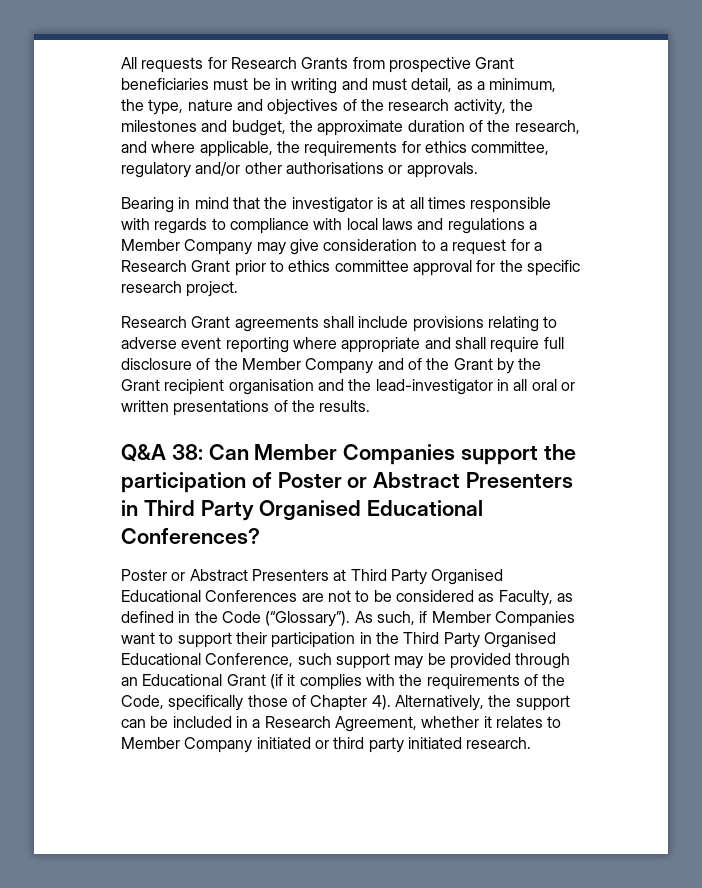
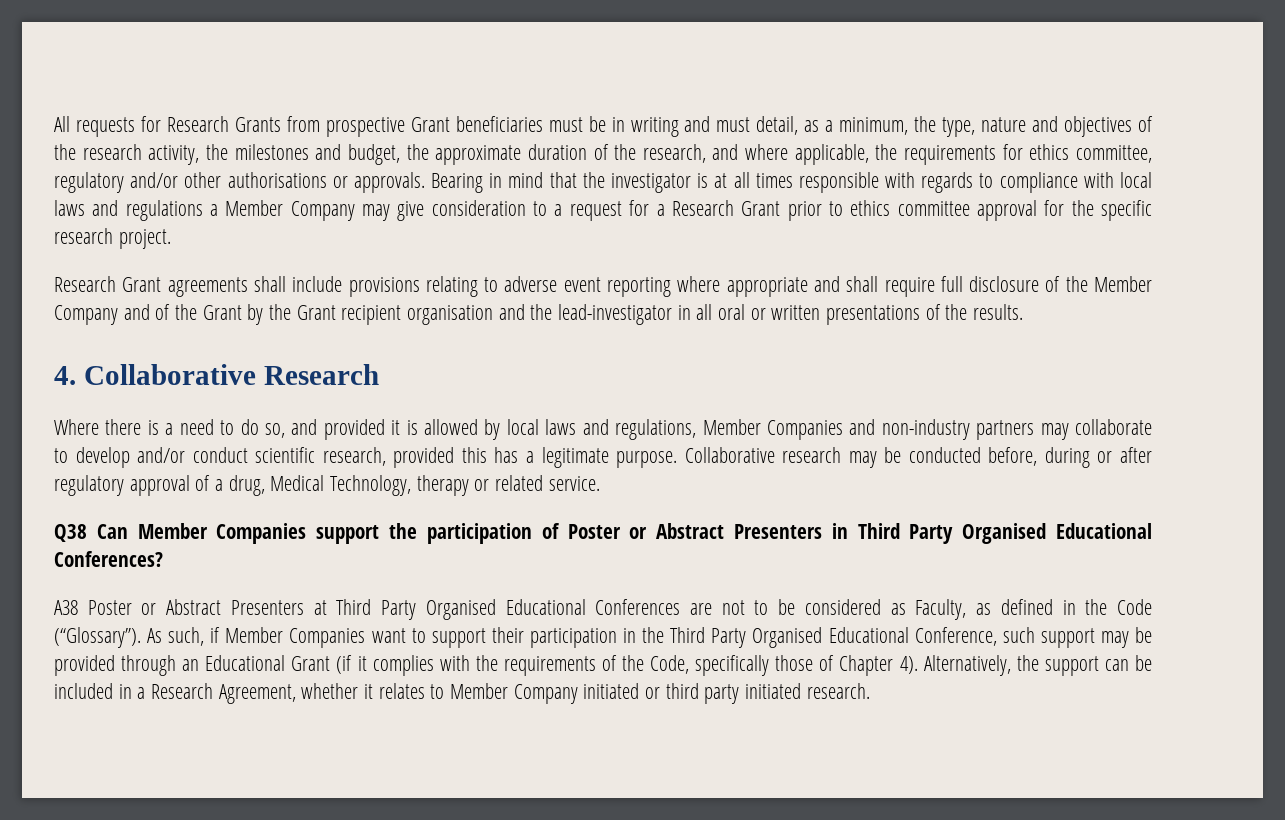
(478, 170) // -> (425, 182) none
[121,444,203,462] Q&A 38: -> [54,364,379,385] [54,419,1152,440] [54,447,1152,468] [54,475,600,496] [54,524,87,542] 4. Collaborative Research // Where there is a need to do so, and provided it is allowed by local laws and regulations, Member Companies and non-industry partners may collaborate to develop and/or conduct scientific research, provided this has a legitimate purpose. Collaborative research may be conducted before, during or after regulatory approval of a drug, Medical Technology, therapy or related service. // Q38
(260, 536) none -> [54,600,78,615] A38

